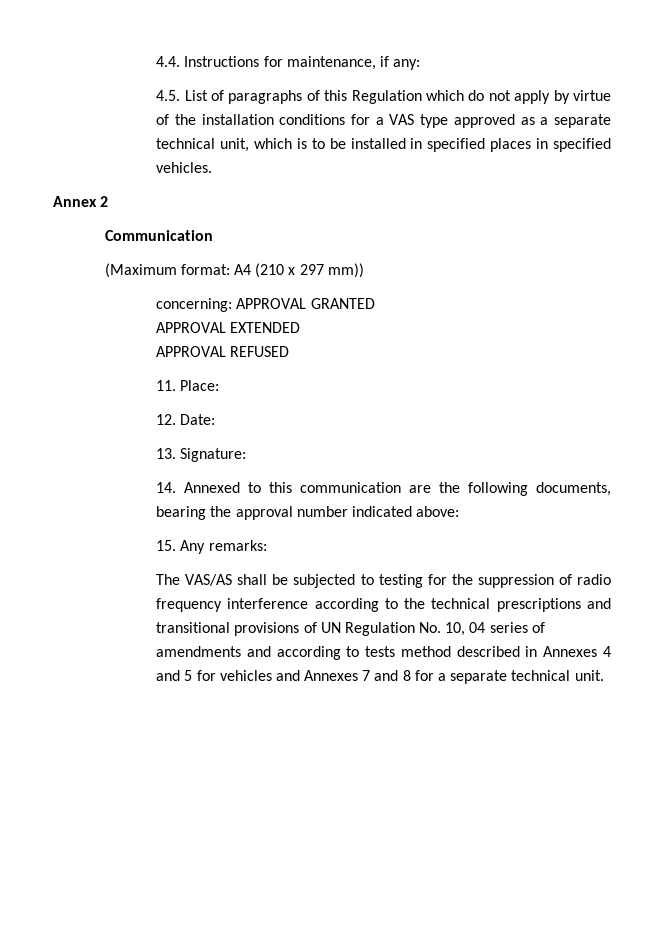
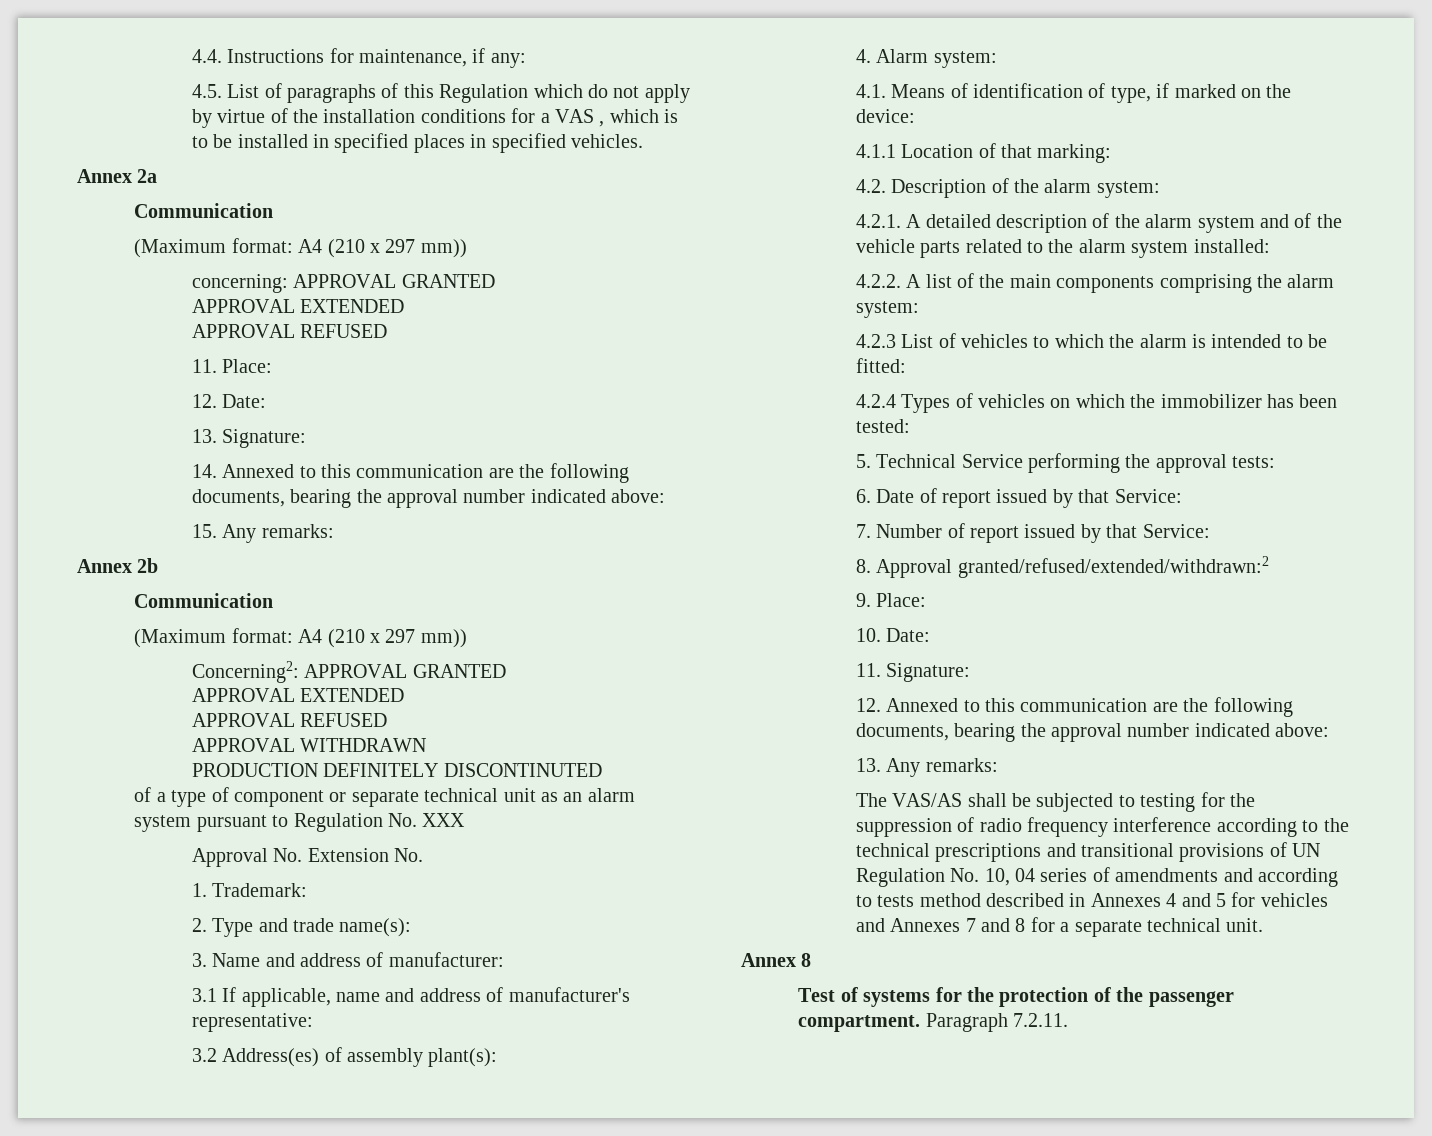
[420,114,611,128] [156,138,250,152] type approved as a separate technical unit, -> [599,121,605,127] ,
[100,196,109,207] 2 -> [137,169,158,183] 2a
(267, 545) none -> [77,558,159,573] [134,593,274,608] [134,628,467,648] [191,661,506,683] [191,688,405,702] [191,713,388,727] [191,738,427,752] [191,763,602,777] [134,787,635,807] [134,813,466,832] [191,848,424,867] [191,883,308,897] [191,918,412,937] [191,952,504,967] [191,987,630,1007] [191,1013,313,1032] [191,1047,498,1067] [855,49,997,68] [855,83,1292,103] [855,109,915,123] [855,143,1112,163] [855,178,1160,198] [855,213,1342,233] [855,239,1270,258] [855,273,1335,293] [855,301,919,318] [855,333,1328,348] [855,358,906,373] [855,393,1338,413] [855,419,910,433] [855,453,1276,473] [855,488,1182,508] [855,523,1210,543] [855,556,1269,578] [855,593,927,607] [855,628,931,642] [855,663,971,682] [855,697,1293,717] [855,723,1330,742] [855,758,998,777] // Annex 2b // Communication // (Maximum format: A4 (210 x 297 mm)) // Concerning2: APPROVAL GRANTED // APPROVAL EXTENDED // APPROVAL REFUSED // APPROVAL WITHDRAWN // PRODUCTION DEFINITELY DISCONTINUTED // of a type of component or separate technical unit as an alarm system pursuant to Regulation No. XXX // Approval No. Extension No. // 1. Trademark: // 2. Type and trade name(s): // 3. Name and address of manufacturer: // 3.1 If applicable, name and address of manufacturer's representative: // 3.2 Address(es) of assembly plant(s): // 4. Alarm system: // 4.1. Means of identification of type, if marked on the device: // 4.1.1 Location of that marking: // 4.2. Description of the alarm system: // 4.2.1. A detailed description of the alarm system and of the vehicle parts related to the alarm system installed: // 4.2.2. A list of the main components comprising the alarm system: // 4.2.3 List of vehicles to which the alarm is intended to be fitted: // 4.2.4 Types of vehicles on which the immobilizer has been tested: // 5. Technical Service performing the approval tests: // 6. Date of report issued by that Service: // 7. Number of report issued by that Service: // 8. Approval granted/refused/extended/withdrawn:2 // 9. Place: // 10. Date: // 11. Signature: // 12. Annexed to this communication are the following documents, bearing the approval number indicated above: // 13. Any remarks:
(604, 675) none -> [741,953,812,967] [798,987,1234,1007] [798,1013,1069,1032] // Annex 8 // Test of systems for the protection of the passenger compartment. Paragraph 7.2.11.

